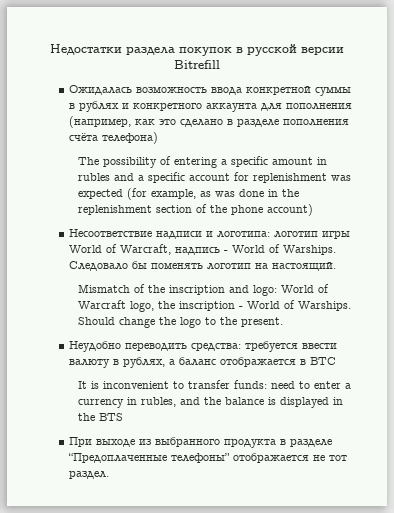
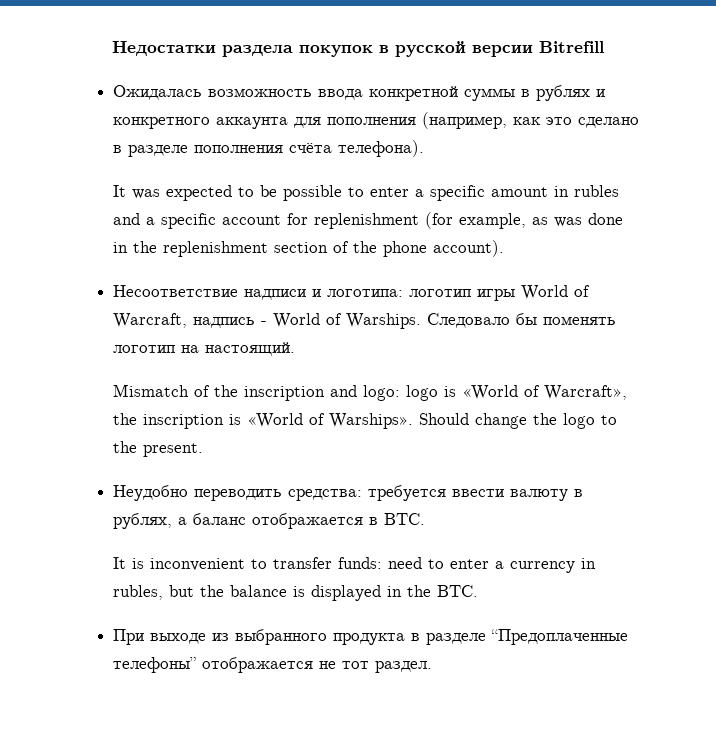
[102,132,159,144] [78,156,218,168] телефона) // The possibility of entering -> [337,140,424,157] [112,185,409,201] телефона). // It was expected to be possible to enter
[331,175,352,181] [78,189,124,199] was expected -> (419, 221) none
[267,204,314,216] account) -> [432,240,504,257] account).
[281,284,330,293] [78,300,352,312] World of Warcraft logo, the inscription - World of Warships. -> [405,385,627,401] [112,413,413,429] logo is «World of Warcraft», the inscription is «World of Warships».
[310,357,337,365] BTС -> [383,513,425,525] BTС.
[180,397,201,405] and -> [168,585,194,597] but
[99,413,124,421] BTS -> [436,585,478,597] BTC.

